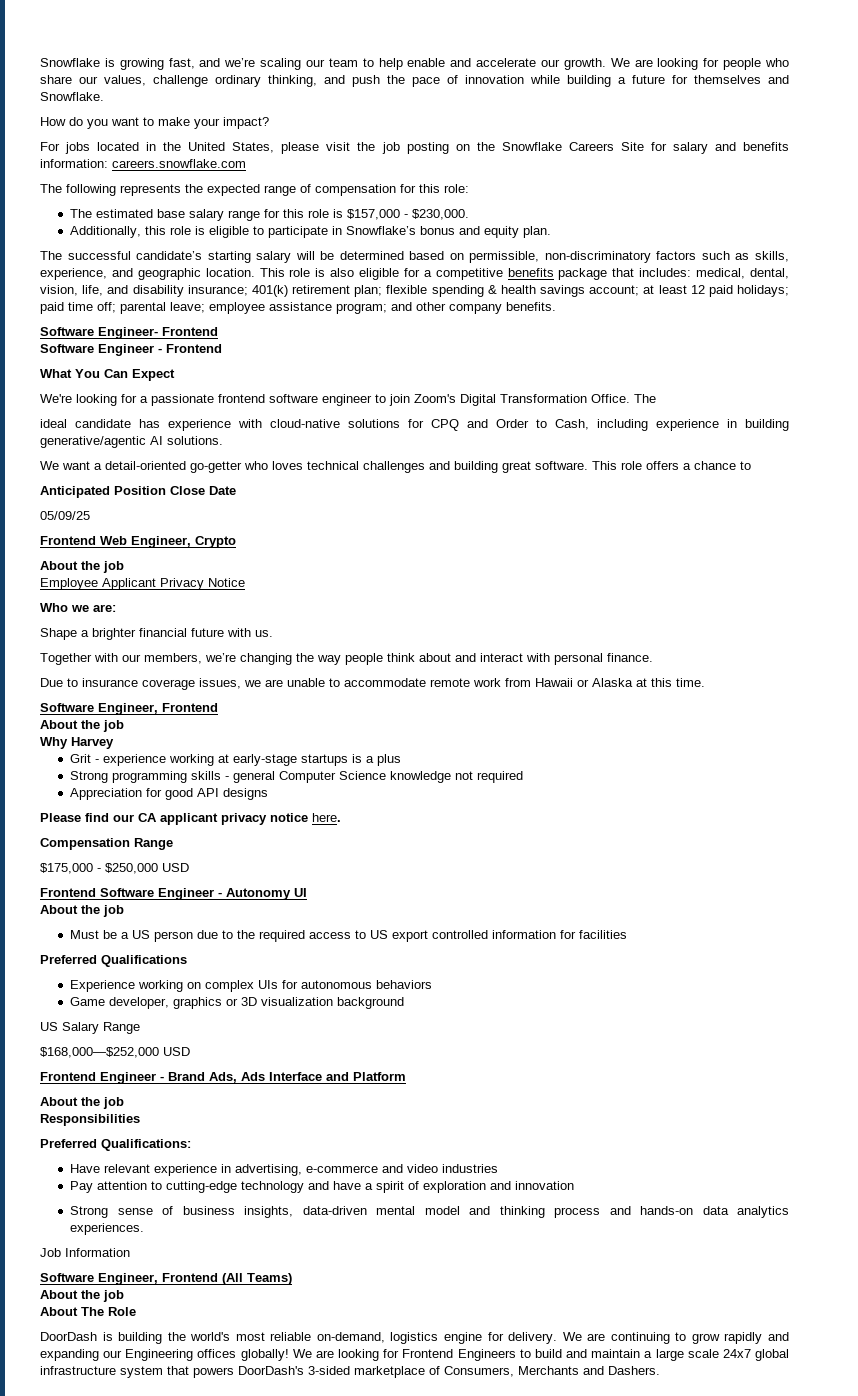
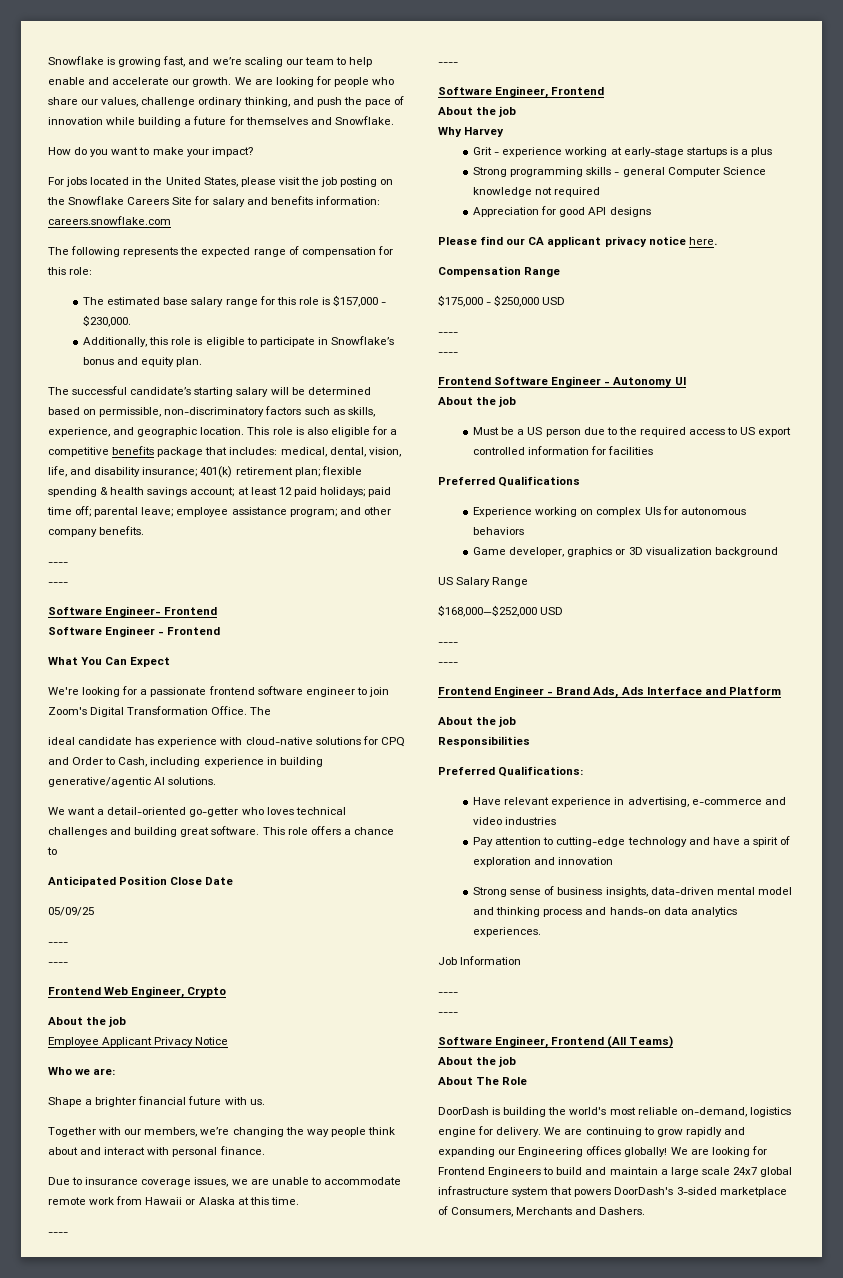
(556, 306) none -> [48,562,68,565] [48,582,68,585] // ---- // ----
(90, 515) none -> [48,942,68,945] [48,962,68,965] // ---- // ----
(705, 682) none -> [48,1232,68,1235] [438,62,458,65] // ---- // ----
(189, 867) none -> [438,332,458,335] [438,352,458,355] // ---- // ----
(190, 1051) none -> [438,642,458,645] [438,662,458,665] // ---- // ----
(130, 1252) none -> [438,992,458,995] [438,1012,458,1015] // ---- // ----

